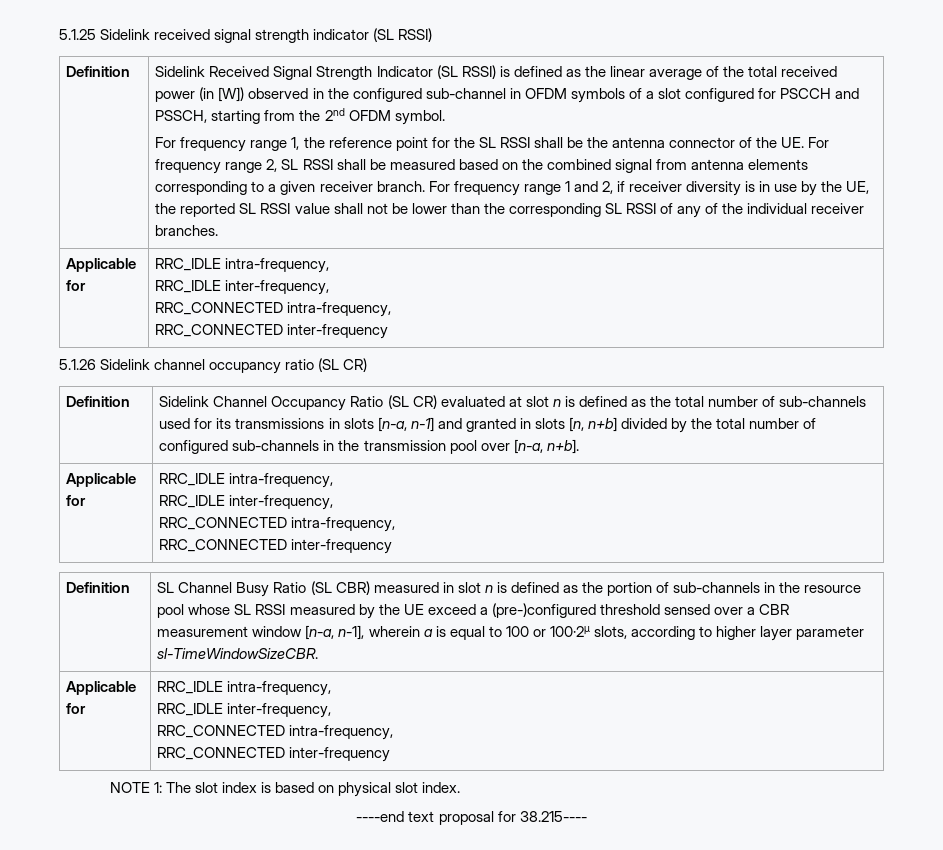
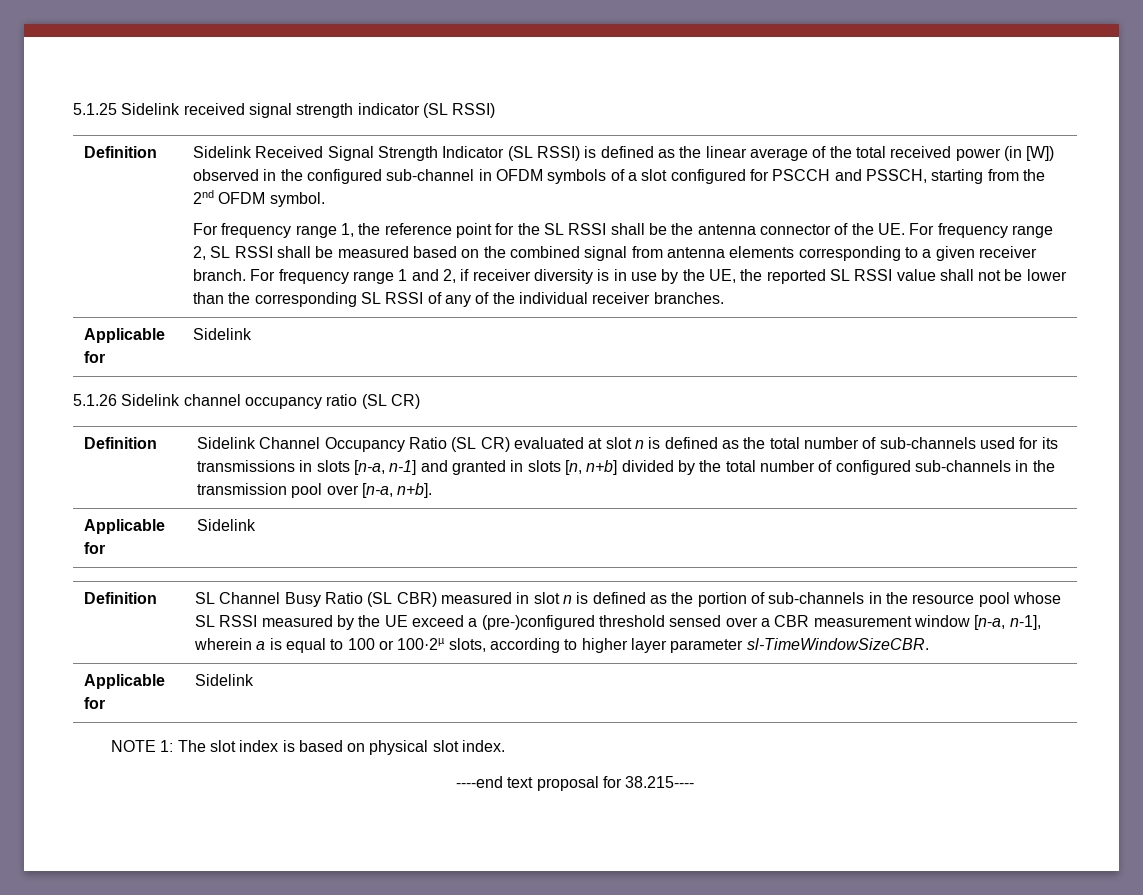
[155,258,330,273] [155,280,330,295] [155,302,392,317] [155,324,389,339] RRC_IDLE intra-frequency, // RRC_IDLE inter-frequency, // RRC_CONNECTED intra-frequency, // RRC_CONNECTED inter-frequency -> [193,328,253,340] Sidelink
[159,473,334,488] [159,495,334,510] [159,517,396,532] [159,539,393,554] RRC_IDLE intra-frequency, // RRC_IDLE inter-frequency, // RRC_CONNECTED intra-frequency, // RRC_CONNECTED inter-frequency -> [197,519,257,531] Sidelink
[157,681,332,696] [157,703,332,718] [157,725,394,740] [157,747,391,762] RRC_IDLE intra-frequency, // RRC_IDLE inter-frequency, // RRC_CONNECTED intra-frequency, // RRC_CONNECTED inter-frequency -> [195,674,255,686] Sidelink

